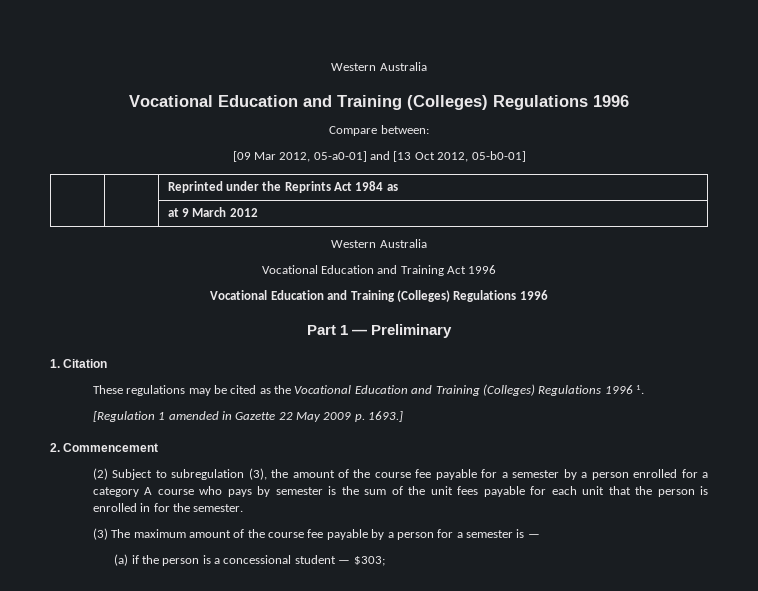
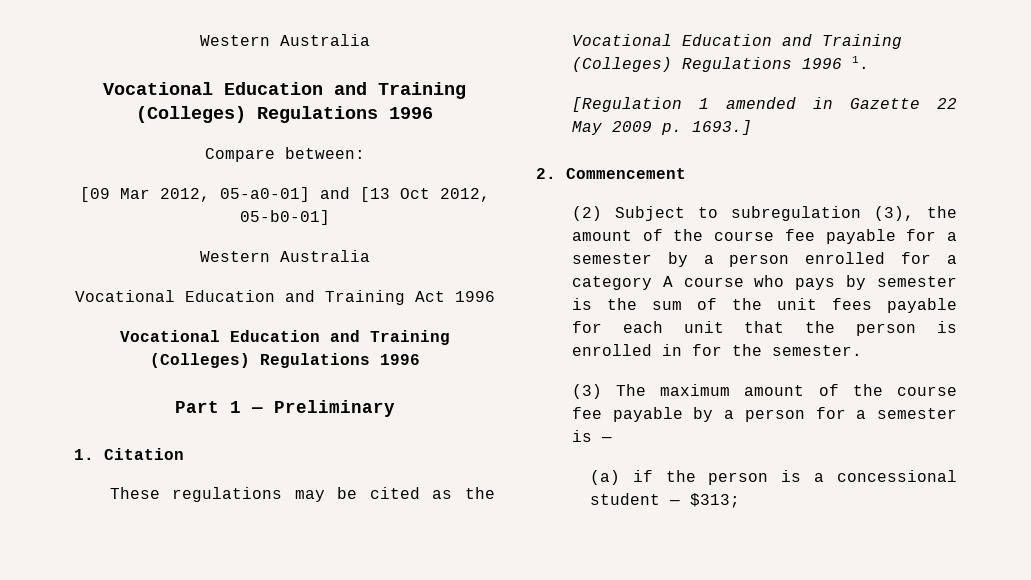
[167,181,398,193] [167,207,258,217] // | | Reprinted under the Reprints Act 1984 as // | | at 9 March 2012 -> (330, 217) none
[353,556,385,566] $303; -> [689,493,740,508] $313;

